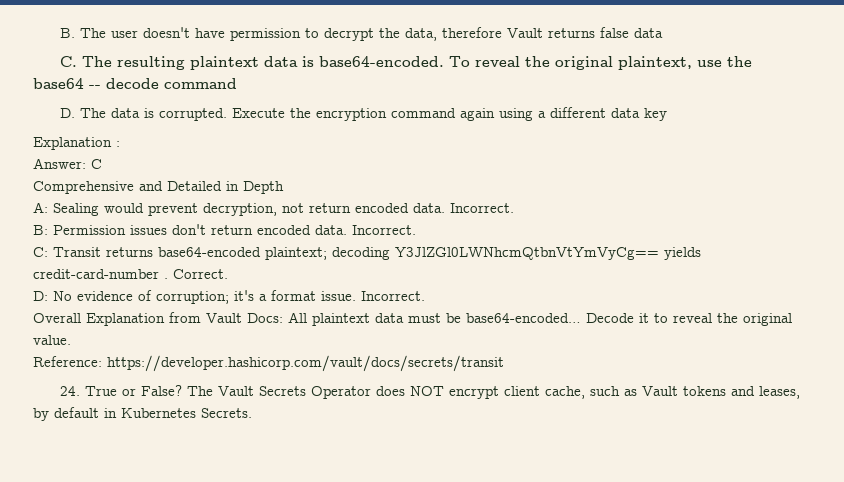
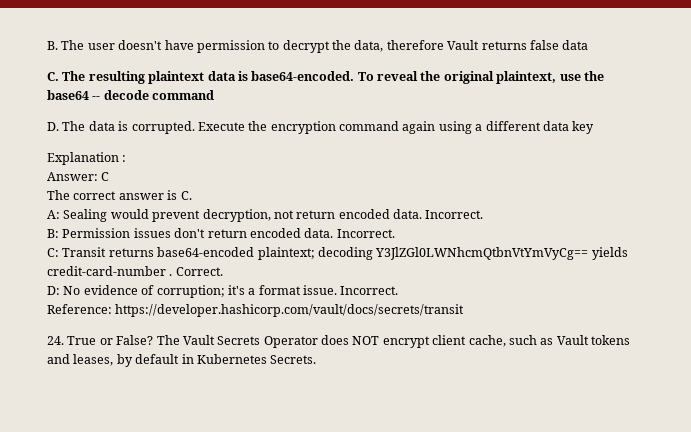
[33,181,284,194] Comprehensive and Detailed in Depth -> [47,190,192,200] The correct answer is C.
[33,312,792,326] [33,335,71,345] // Overall Explanation from Vault Docs: All plaintext data must be base64-encoded… Decode it to reveal the original value. -> (399, 290) none

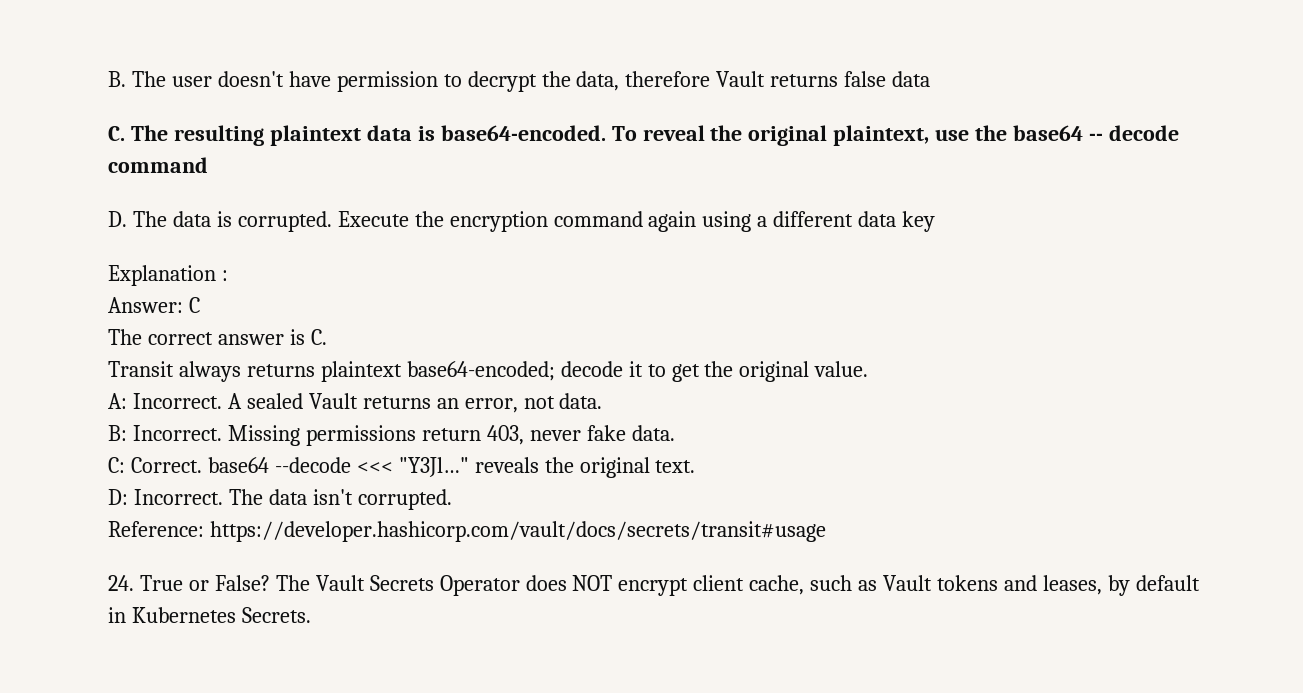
[47,209,484,222] A: Sealing would prevent decryption, not return encoded data. Incorrect. -> [108,361,869,382] [108,393,603,413] Transit always returns plaintext base64-encoded; decode it to get the original value. // A: Incorrect. A sealed Vault returns an error, not data.
[62,228,395,238] Permission issues don't return encoded data. Incorrect. -> [132,425,675,446] Incorrect. Missing permissions return 403, never fake data.
[62,247,628,260] [47,266,223,276] [47,285,399,298] Transit returns base64-encoded plaintext; decoding Y3JlZGl0LWNhcmQtbnVtYmVyCg== yields credit-card-number . Correct. // D: No evidence of corruption; it's a format issue. Incorrect. -> [130,457,696,478] [108,489,452,510] Correct. base64 --decode <<< "Y3Jl…" reveals the original text. // D: Incorrect. The data isn't corrupted.
[115,304,465,317] https://developer.hashicorp.com/vault/docs/secrets/transit -> [209,521,826,542] https://developer.hashicorp.com/vault/docs/secrets/transit#usage

